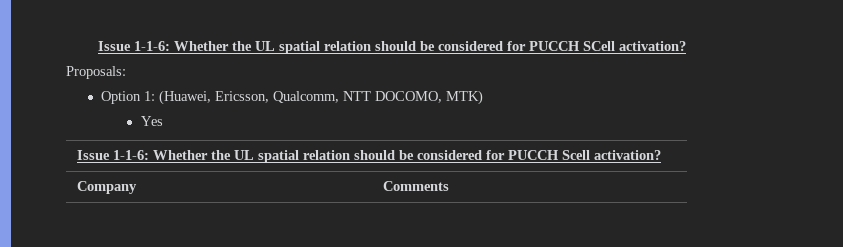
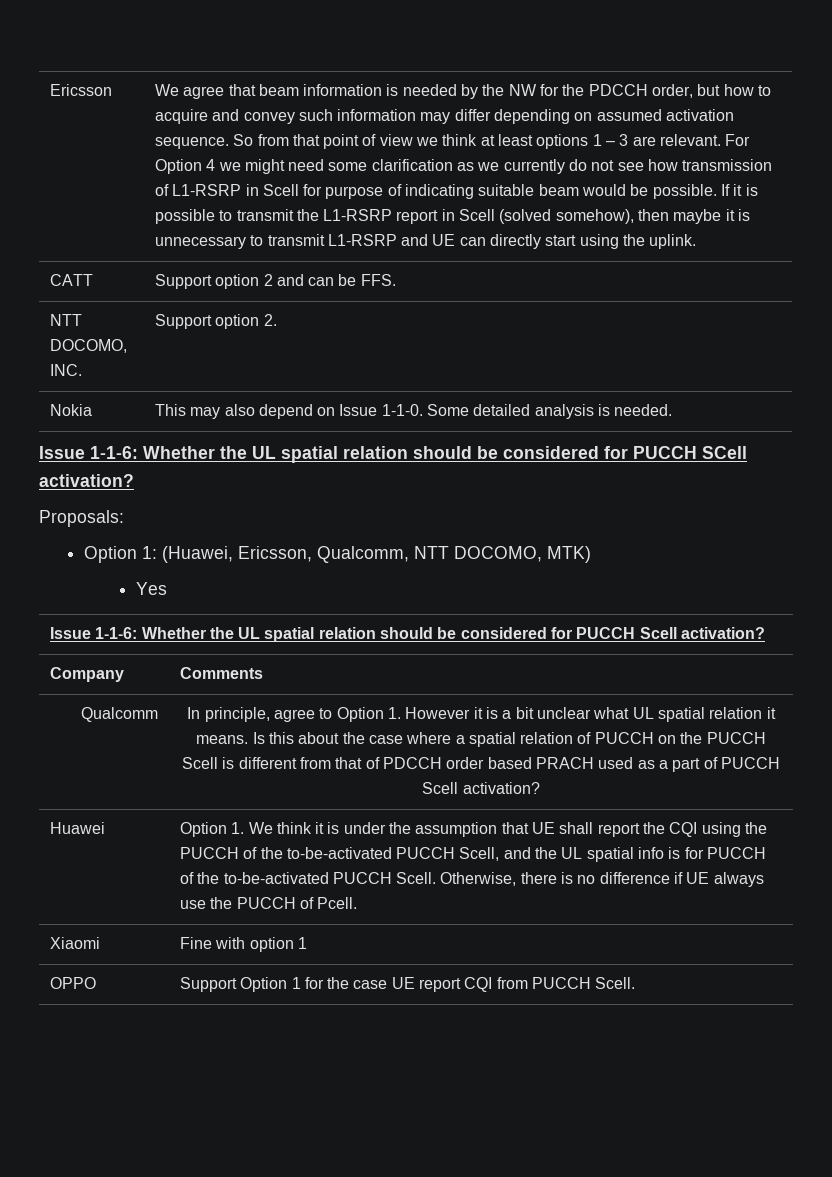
(98, 46) none -> [49,84,112,96] [154,84,771,99] [154,109,735,124] [154,134,751,149] [154,159,773,174] [154,184,758,199] [154,209,751,224] [154,234,697,249] [49,274,93,286] [154,274,396,289] [49,314,82,326] [49,339,127,353] [49,364,82,376] [154,314,277,329] [49,404,92,416] [154,404,673,419] Ericsson | We agree that beam information is needed by the NW for the PDCCH order, but how to acquire and convey such information may differ depending on assumed activation sequence. So from that point of view we think at least options 1 – 3 are relevant. For Option 4 we might need some clarification as we currently do not see how transmission of L1-RSRP in Scell for purpose of indicating suitable beam would be possible. If it is possible to transmit the L1-RSRP report in Scell (solved somehow), then maybe it is unnecessary to transmit L1-RSRP and UE can directly start using the uplink. // CATT | Support option 2 and can be FFS. // NTT DOCOMO, INC. | Support option 2. // Nokia | This may also depend on Issue 1-1-0. Some detailed analysis is needed. //
(449, 186) none -> [80,707,158,722] [187,707,776,722] [196,732,766,747] [182,757,780,772] [422,782,540,794] [49,822,105,834] [179,822,767,837] [179,847,767,862] [179,872,764,887] [179,897,358,909] [49,937,100,949] [179,937,307,952] [49,977,96,989] [179,977,636,992] // Qualcomm | In principle, agree to Option 1. However it is a bit unclear what UL spatial relation it means. Is this about the case where a spatial relation of PUCCH on the PUCCH Scell is different from that of PDCCH order based PRACH used as a part of PUCCH Scell activation? // Huawei | Option 1. We think it is under the assumption that UE shall report the CQI using the PUCCH of the to-be-activated PUCCH Scell, and the UL spatial info is for PUCCH of the to-be-activated PUCCH Scell. Otherwise, there is no difference if UE always use the PUCCH of Pcell. // Xiaomi | Fine with option 1 // OPPO | Support Option 1 for the case UE report CQI from PUCCH Scell.

